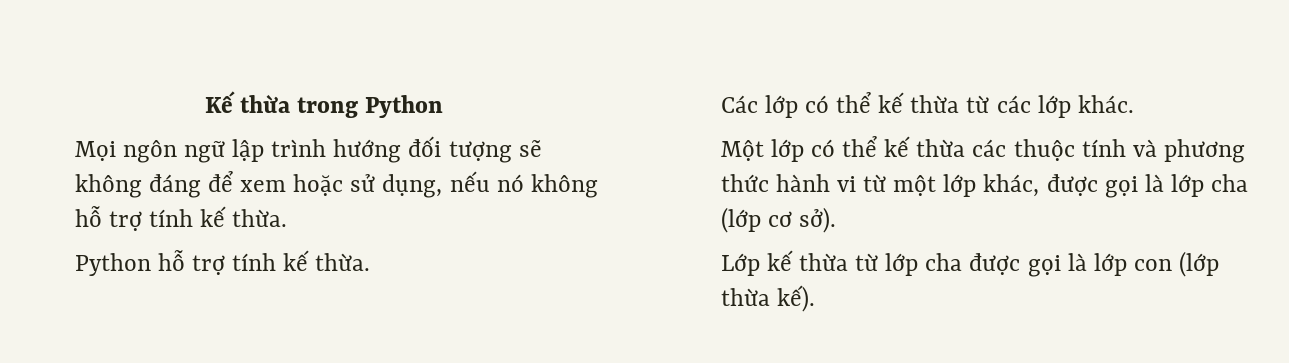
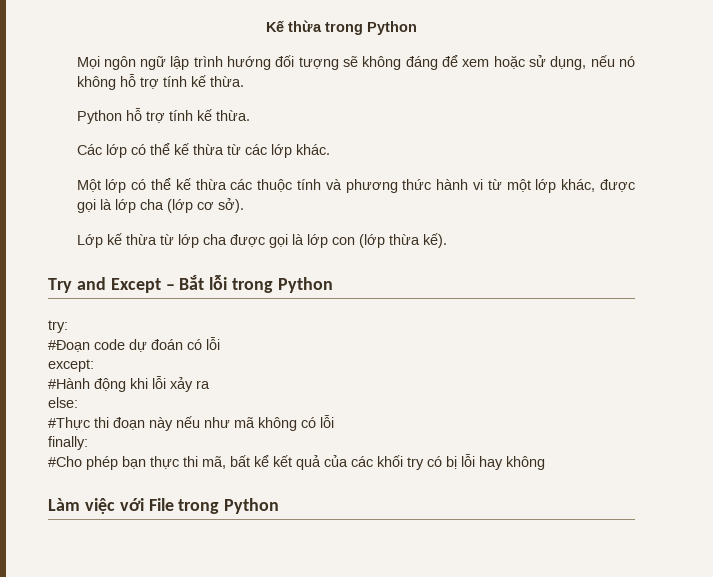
(815, 298) none -> [48,275,334,293] [48,320,68,333] [48,337,220,352] [48,359,94,372] [48,376,210,392] [48,397,78,408] [48,415,334,431] [48,436,88,450] [48,454,545,470] [48,498,280,514] // Try and Except – Bắt lỗi trong Python // try: // #Đoạn code dự đoán có lỗi // except: // #Hành động khi lỗi xảy ra // else: // #Thực thi đoạn này nếu như mã không có lỗi // finally: // #Cho phép bạn thực thi mã, bất kể kết quả của các khối try có bị lỗi hay không // Làm việc với File trong Python

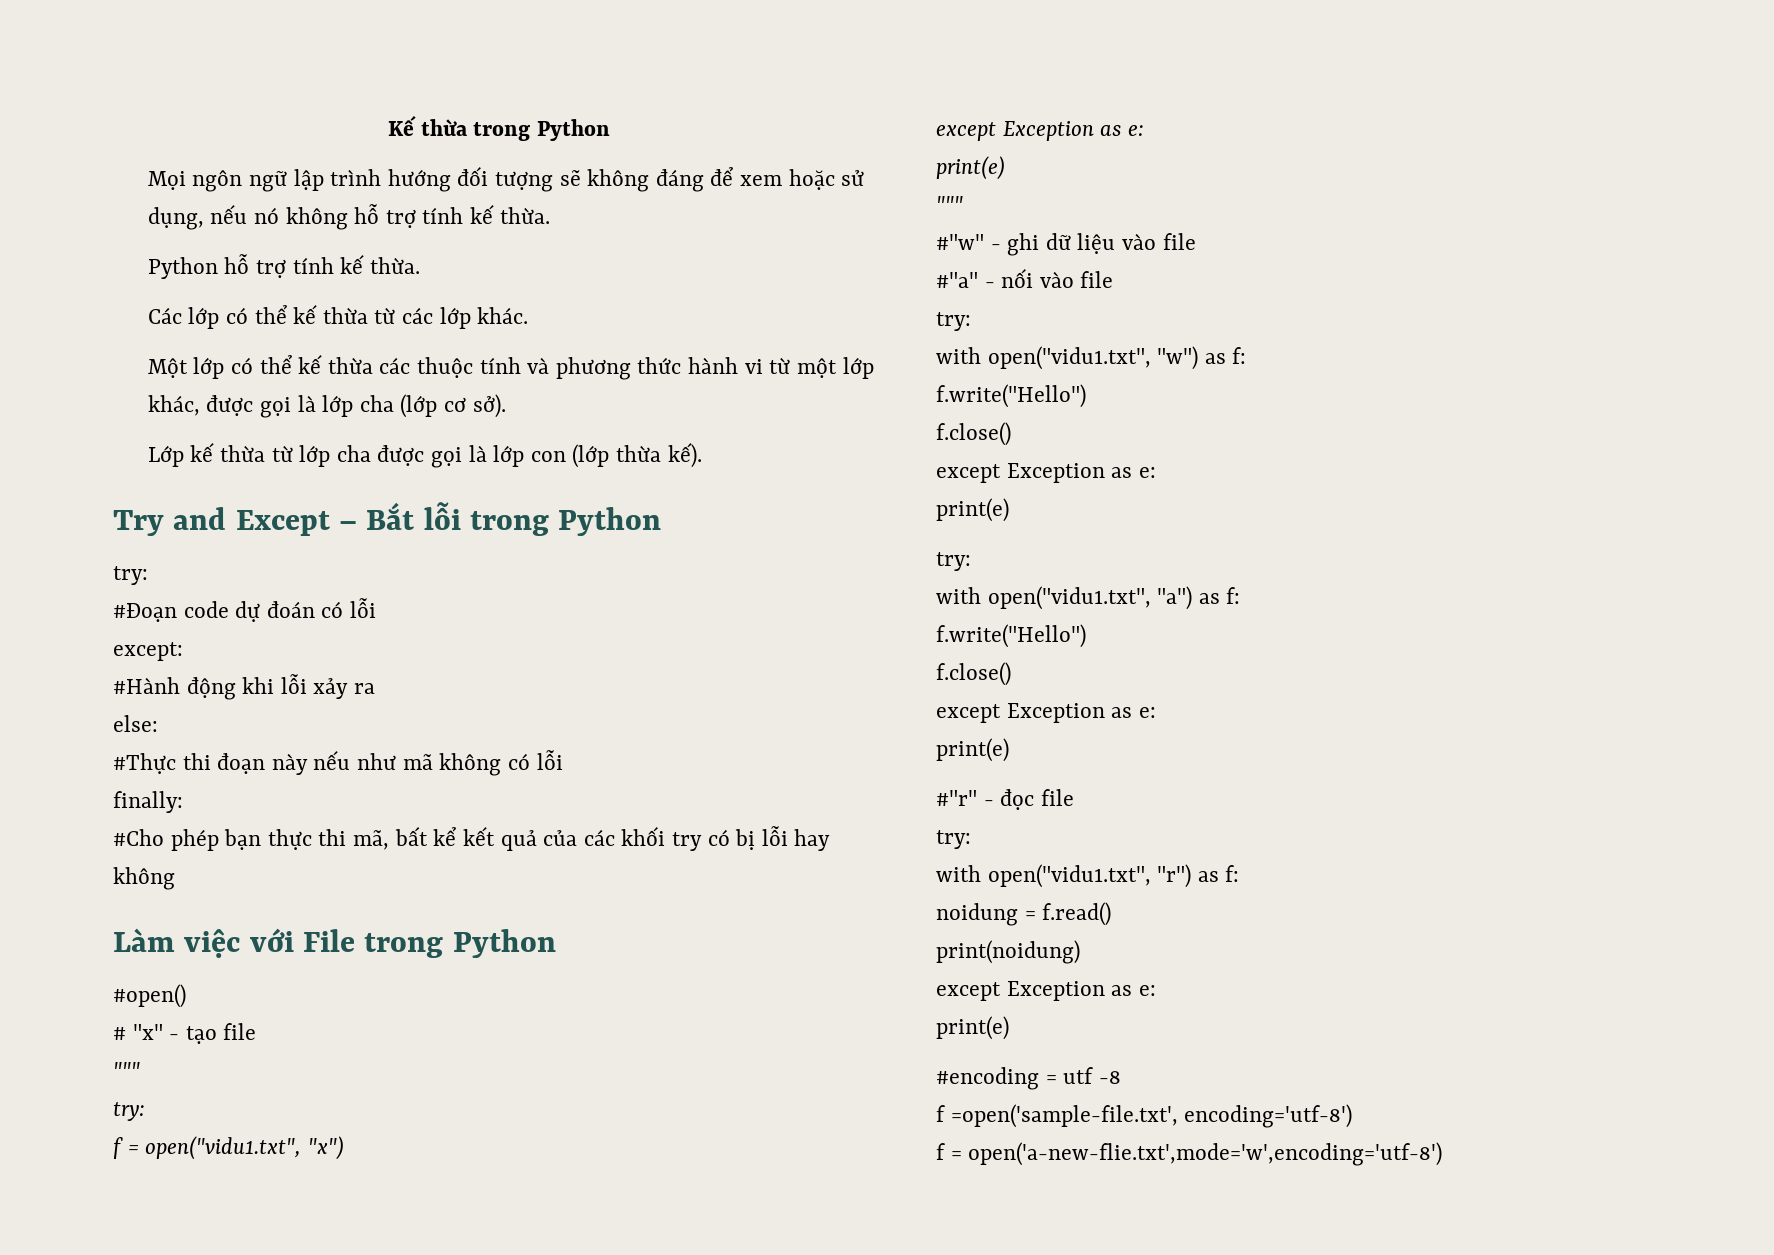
(280, 506) none -> [113,984,186,1008] [113,1023,257,1044] [113,1062,140,1078] [113,1102,145,1121] [113,1136,344,1160] [936,121,1144,141] [936,156,1005,180] [936,196,963,212] [936,233,1196,256] [936,269,1114,288] [936,312,971,331] [936,346,1247,370] [936,384,1086,408] [936,422,1011,446] [936,463,1156,483] [936,498,1009,522] [936,552,971,571] [936,586,1241,610] [936,624,1086,648] [936,662,1011,686] [936,703,1156,723] [936,738,1009,762] [936,789,1074,810] [936,830,971,849] [936,864,1240,888] [936,902,1112,926] [936,940,1080,964] [936,981,1156,1001] [936,1016,1009,1040] [936,1067,1121,1090] [936,1104,1353,1128] [936,1142,1443,1166] // #open() // # "x" - tạo file // """ // try: // f = open("vidu1.txt", "x") // except Exception as e: // print(e) // """ // #"w" - ghi dữ liệu vào file // #"a" - nối vào file // try: // with open("vidu1.txt", "w") as f: // f.write("Hello") // f.close() // except Exception as e: // print(e) // try: // with open("vidu1.txt", "a") as f: // f.write("Hello") // f.close() // except Exception as e: // print(e) // #"r" - đọc file // try: // with open("vidu1.txt", "r") as f: // noidung = f.read() // print(noidung) // except Exception as e: // print(e) // #encoding = utf -8 // f =open('sample-file.txt', encoding='utf-8') // f = open('a-new-flie.txt',mode='w',encoding='utf-8')

